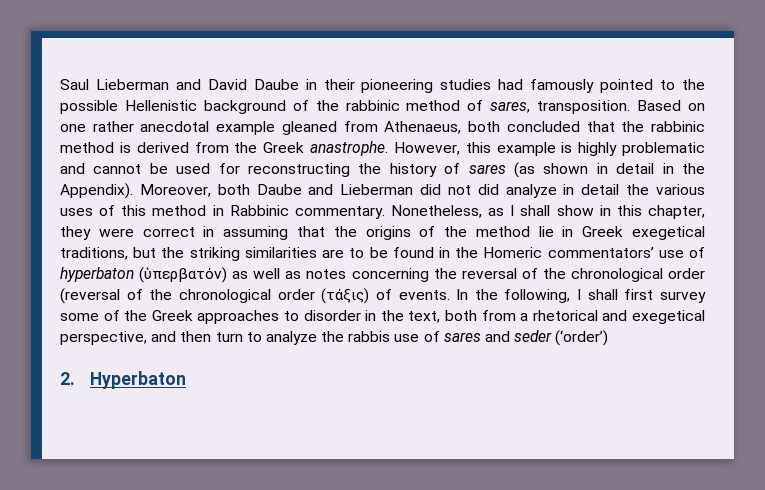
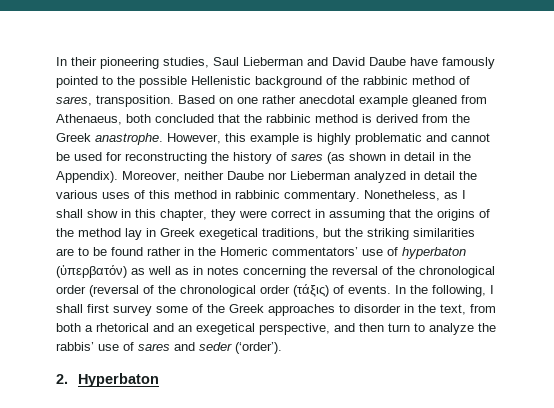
(60, 84) none -> [56,57,209,69] In their pioneering studies,
[305,79,524,93] in their pioneering studies had -> [410,57,438,66] have
[217,184,557,198] both Daube and Lieberman did not did analyze -> [184,171,406,183] neither Daube nor Lieberman analyzed
[229,205,289,216] Rabbinic -> [235,190,280,199] rabbinic
[538,226,554,237] lie -> [125,228,142,240] lay
(434, 252) none -> [147,247,181,256] rather
(302, 275) none -> [193,266,203,275] in
[445,310,516,321] both from -> [470,304,496,313] [56,323,81,332] from both
(628, 315) none -> [178,325,192,332] an
[348,331,391,342] rabbis -> [56,342,94,351] rabbis’
[555,330,609,346] (‘order’) -> [235,342,282,354] (‘order’).

